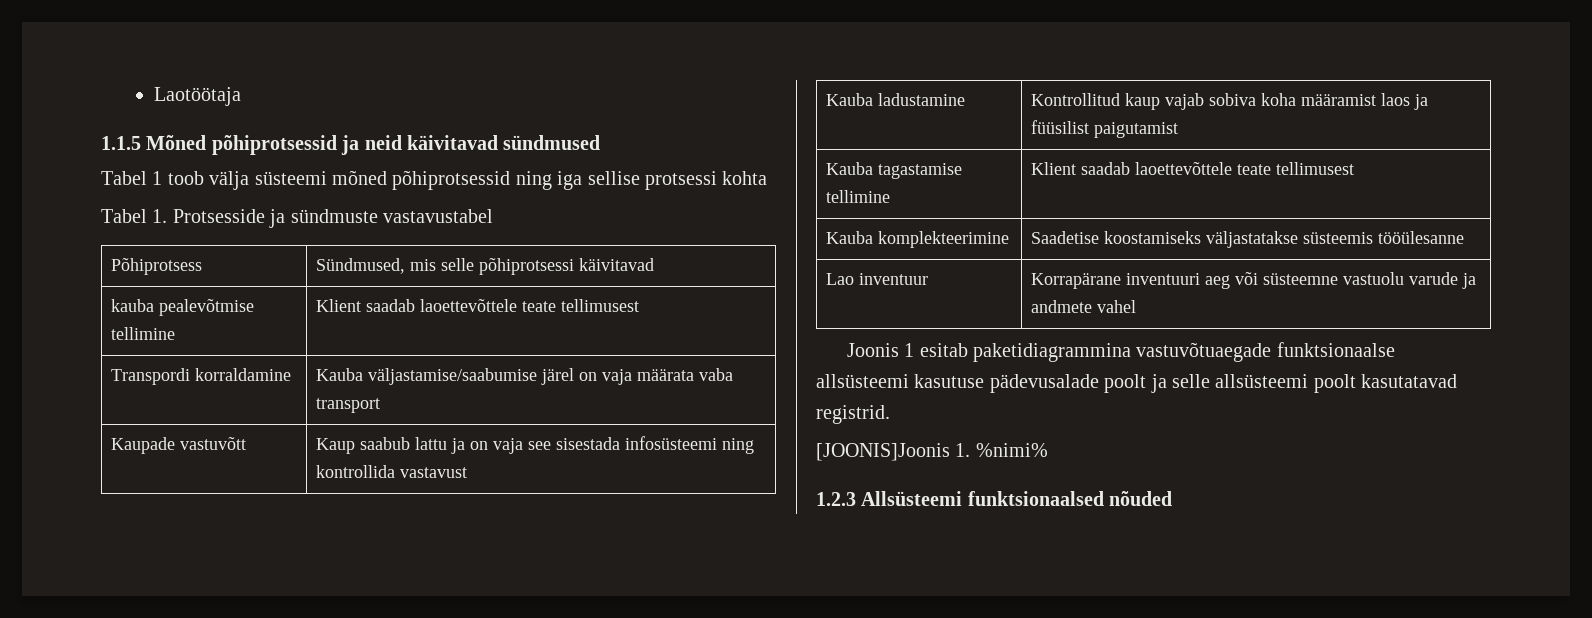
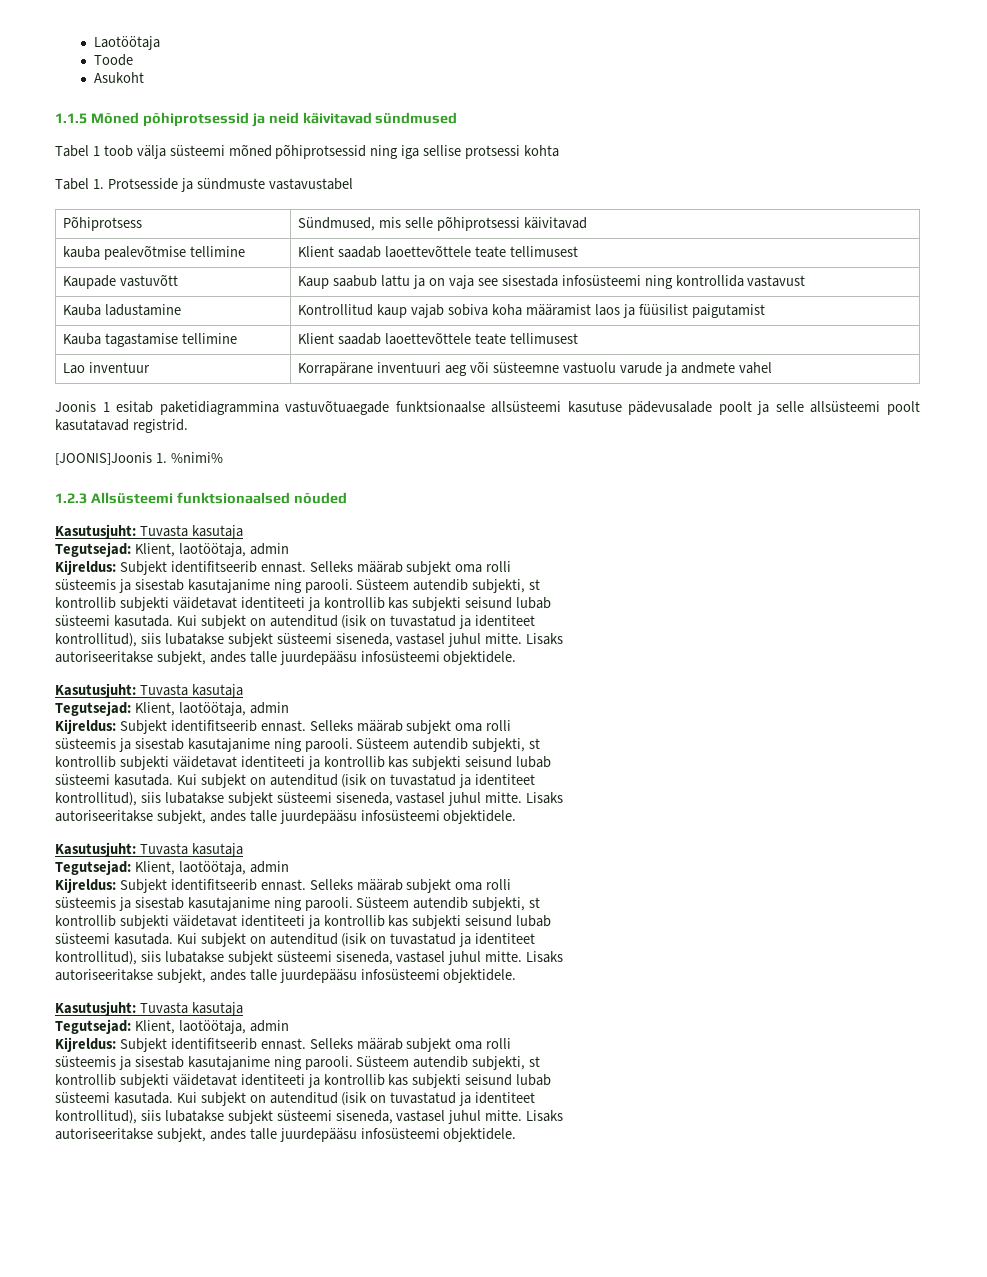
(241, 96) none -> [93,54,133,66] [93,72,144,83] // Toode // Asukoht
[111,368,292,385] [316,368,734,385] [316,398,381,413] // Transpordi korraldamine | Kauba väljastamise/saabumise järel on vaja määrata vaba transport -> (579, 251) none
[826,231,1010,248] [1031,231,1465,248] // Kauba komplekteerimine | Saadetise koostamiseks väljastatakse süsteemis tööülesanne -> (579, 338) none
(1173, 498) none -> [55,524,243,539] [55,542,289,557] [55,560,512,575] [55,579,541,593] [55,597,552,611] [55,615,536,629] [55,633,564,647] [55,651,517,665] [55,683,243,698] [55,701,289,716] [55,719,512,734] [55,738,541,752] [55,756,552,770] [55,774,536,788] [55,792,564,806] [55,810,517,824] [55,842,243,857] [55,860,289,875] [55,878,512,893] [55,897,541,911] [55,915,552,929] [55,933,536,947] [55,951,564,965] [55,969,517,983] [55,1001,243,1016] [55,1019,289,1034] [55,1037,512,1052] [55,1056,541,1070] [55,1074,552,1088] [55,1092,536,1106] [55,1110,564,1124] [55,1128,517,1142] // Kasutusjuht: Tuvasta kasutaja // Tegutsejad: Klient, laotöötaja, admin // Kijreldus: Subjekt identifitseerib ennast. Selleks määrab subjekt oma rolli // süsteemis ja sisestab kasutajanime ning parooli. Süsteem autendib subjekti, st // kontrollib subjekti väidetavat identiteeti ja kontrollib kas subjekti seisund lubab // süsteemi kasutada. Kui subjekt on autenditud (isik on tuvastatud ja identiteet // kontrollitud), siis lubatakse subjekt süsteemi siseneda, vastasel juhul mitte. Lisaks // autoriseeritakse subjekt, andes talle juurdepääsu infosüsteemi objektidele. // Kasutusjuht: Tuvasta kasutaja // Tegutsejad: Klient, laotöötaja, admin // Kijreldus: Subjekt identifitseerib ennast. Selleks määrab subjekt oma rolli // süsteemis ja sisestab kasutajanime ning parooli. Süsteem autendib subjekti, st // kontrollib subjekti väidetavat identiteeti ja kontrollib kas subjekti seisund lubab // süsteemi kasutada. Kui subjekt on autenditud (isik on tuvastatud ja identiteet // kontrollitud), siis lubatakse subjekt süsteemi siseneda, vastasel juhul mitte. Lisaks // autoriseeritakse subjekt, andes talle juurdepääsu infosüsteemi objektidele. // Kasutusjuht: Tuvasta kasutaja // Tegutsejad: Klient, laotöötaja, admin // Kijreldus: Subjekt identifitseerib ennast. Selleks määrab subjekt oma rolli // süsteemis ja sisestab kasutajanime ning parooli. Süsteem autendib subjekti, st // kontrollib subjekti väidetavat identiteeti ja kontrollib kas subjekti seisund lubab // süsteemi kasutada. Kui subjekt on autenditud (isik on tuvastatud ja identiteet // kontrollitud), siis lubatakse subjekt süsteemi siseneda, vastasel juhul mitte. Lisaks // autoriseeritakse subjekt, andes talle juurdepääsu infosüsteemi objektidele. // Kasutusjuht: Tuvasta kasutaja // Tegutsejad: Klient, laotöötaja, admin // Kijreldus: Subjekt identifitseerib ennast. Selleks määrab subjekt oma rolli // süsteemis ja sisestab kasutajanime ning parooli. Süsteem autendib subjekti, st // kontrollib subjekti väidetavat identiteeti ja kontrollib kas subjekti seisund lubab // süsteemi kasutada. Kui subjekt on autenditud (isik on tuvastatud ja identiteet // kontrollitud), siis lubatakse subjekt süsteemi siseneda, vastasel juhul mitte. Lisaks // autoriseeritakse subjekt, andes talle juurdepääsu infosüsteemi objektidele.

